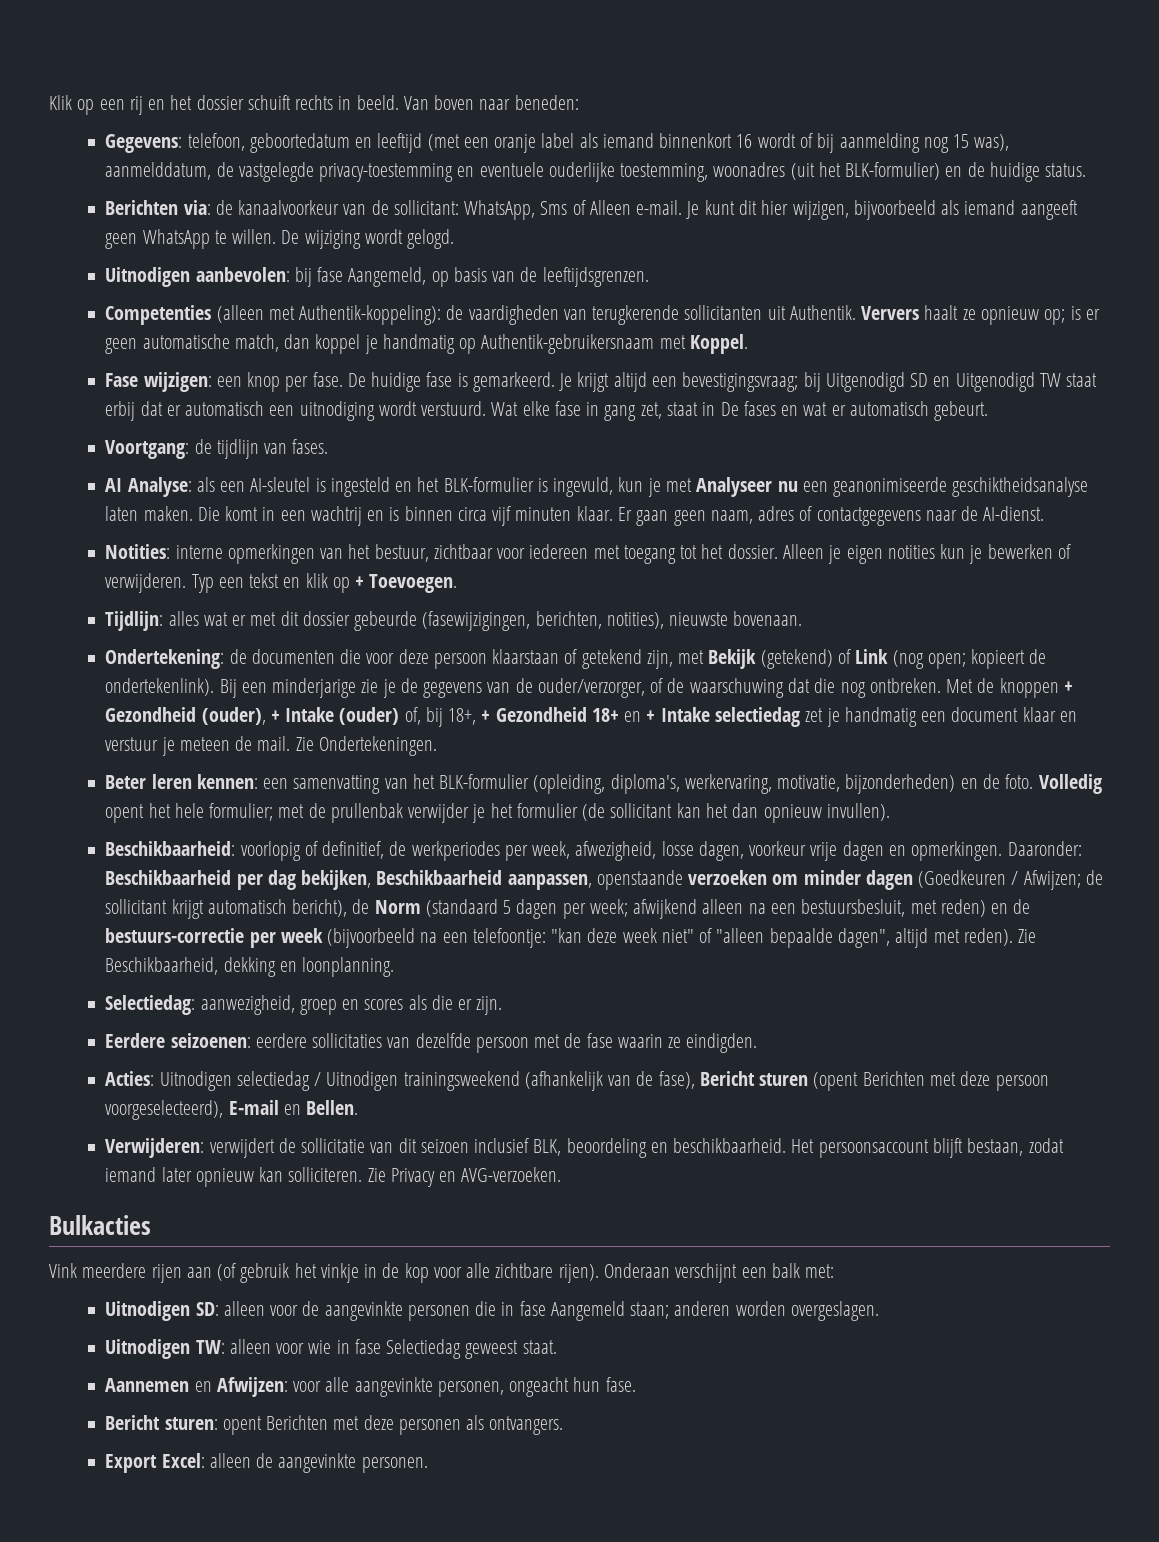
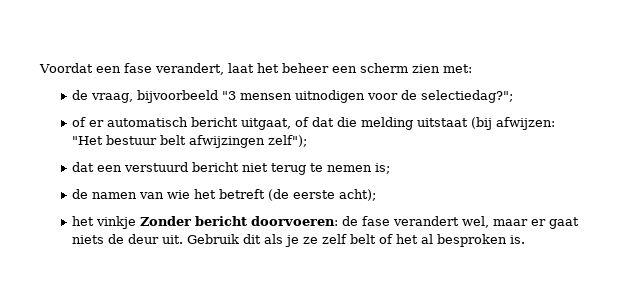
[49,95,579,115] [105,133,1010,153] [105,162,1087,182] [105,200,1078,220] [105,229,455,249] [105,267,649,287] [105,305,1100,325] [105,334,748,354] [105,372,1098,392] [105,401,989,421] [105,439,329,459] [105,477,1089,497] [105,506,1045,526] [105,544,1071,564] [105,573,458,593] [105,611,803,631] [105,649,1047,669] [105,678,1073,698] [105,707,1077,727] [105,736,437,756] [105,774,1102,794] [105,803,890,823] [105,841,1082,861] [105,870,1103,890] [105,899,1031,919] [105,928,1037,948] [105,957,395,977] [105,995,503,1015] [105,1033,758,1053] [105,1071,1049,1091] [105,1100,359,1120] [105,1138,1064,1158] [105,1167,562,1187] [49,1215,151,1235] [49,1263,835,1283] [105,1301,879,1321] [105,1339,557,1359] [105,1377,636,1397] [105,1415,564,1435] [105,1453,428,1473] Klik op een rij en het dossier schuift rechts in beeld. Van boven naar beneden: // Gegevens: telefoon, geboortedatum en leeftijd (met een oranje label als iemand binnenkort 16 wordt of bij aanmelding nog 15 was), aanmelddatum, de vastgelegde privacy-toestemming en eventuele ouderlijke toestemming, woonadres (uit het BLK-formulier) en de huidige status. // Berichten via: de kanaalvoorkeur van de sollicitant: WhatsApp, Sms of Alleen e-mail. Je kunt dit hier wijzigen, bijvoorbeeld als iemand aangeeft geen WhatsApp te willen. De wijziging wordt gelogd. // Uitnodigen aanbevolen: bij fase Aangemeld, op basis van de leeftijdsgrenzen. // Competenties (alleen met Authentik-koppeling): de vaardigheden van terugkerende sollicitanten uit Authentik. Ververs haalt ze opnieuw op; is er geen automatische match, dan koppel je handmatig op Authentik-gebruikersnaam met Koppel. // Fase wijzigen: een knop per fase. De huidige fase is gemarkeerd. Je krijgt altijd een bevestigingsvraag; bij Uitgenodigd SD en Uitgenodigd TW staat erbij dat er automatisch een uitnodiging wordt verstuurd. Wat elke fase in gang zet, staat in De fases en wat er automatisch gebeurt. // Voortgang: de tijdlijn van fases. // AI Analyse: als een AI-sleutel is ingesteld en het BLK-formulier is ingevuld, kun je met Analyseer nu een geanonimiseerde geschiktheidsanalyse laten maken. Die komt in een wachtrij en is binnen circa vijf minuten klaar. Er gaan geen naam, adres of contactgegevens naar de AI-dienst. // Notities: interne opmerkingen van het bestuur, zichtbaar voor iedereen met toegang tot het dossier. Alleen je eigen notities kun je bewerken of verwijderen. Typ een tekst en klik op + Toevoegen. // Tijdlijn: alles wat er met dit dossier gebeurde (fasewijzigingen, berichten, notities), nieuwste bovenaan. // Ondertekening: de documenten die voor deze persoon klaarstaan of getekend zijn, met Bekijk (getekend) of Link (nog open; kopieert de ondertekenlink). Bij een minderjarige zie je de gegevens van de ouder/verzorger, of de waarschuwing dat die nog ontbreken. Met de knoppen + Gezondheid (ouder), + Intake (ouder) of, bij 18+, + Gezondheid 18+ en + Intake selectiedag zet je handmatig een document klaar en verstuur je meteen de mail. Zie Ondertekeningen. // Beter leren kennen: een samenvatting van het BLK-formulier (opleiding, diploma's, werkervaring, motivatie, bijzonderheden) en de foto. Volledig opent het hele formulier; met de prullenbak verwijder je het formulier (de sollicitant kan het dan opnieuw invullen). // Beschikbaarheid: voorlopig of definitief, de werkperiodes per week, afwezigheid, losse dagen, voorkeur vrije dagen en opmerkingen. Daaronder: Beschikbaarheid per dag bekijken, Beschikbaarheid aanpassen, openstaande verzoeken om minder dagen (Goedkeuren / Afwijzen; de sollicitant krijgt automatisch bericht), de Norm (standaard 5 dagen per week; afwijkend alleen na een bestuursbesluit, met reden) en de bestuurs-correctie per week (bijvoorbeeld na een telefoontje: "kan deze week niet" of "alleen bepaalde dagen", altijd met reden). Zie Beschikbaarheid, dekking en loonplanning. // Selectiedag: aanwezigheid, groep en scores als die er zijn. // Eerdere seizoenen: eerdere sollicitaties van dezelfde persoon met de fase waarin ze eindigden. // Acties: Uitnodigen selectiedag / Uitnodigen trainingsweekend (afhankelijk van de fase), Bericht sturen (opent Berichten met deze persoon voorgeselecteerd), E-mail en Bellen. // Verwijderen: verwijdert de sollicitatie van dit seizoen inclusief BLK, beoordeling en beschikbaarheid. Het persoonsaccount blijft bestaan, zodat iemand later opnieuw kan solliciteren. Zie Privacy en AVG-verzoeken. // Bulkacties // Vink meerdere rijen aan (of gebruik het vinkje in de kop voor alle zichtbare rijen). Onderaan verschijnt een balk met: // Uitnodigen SD: alleen voor de aangevinkte personen die in fase Aangemeld staan; anderen worden overgeslagen. // Uitnodigen TW: alleen voor wie in fase Selectiedag geweest staat. // Aannemen en Afwijzen: voor alle aangevinkte personen, ongeacht hun fase. // Bericht sturen: opent Berichten met deze personen als ontvangers. // Export Excel: alleen de aangevinkte personen. -> [39,63,472,75] [72,90,514,103] [72,117,556,130] [72,135,308,148] [72,162,391,175] [72,189,377,201] [72,216,580,229] [72,234,526,247] Voordat een fase verandert, laat het beheer een scherm zien met: // de vraag, bijvoorbeeld "3 mensen uitnodigen voor de selectiedag?"; // of er automatisch bericht uitgaat, of dat die melding uitstaat (bij afwijzen: "Het bestuur belt afwijzingen zelf"); // dat een verstuurd bericht niet terug te nemen is; // de namen van wie het betreft (de eerste acht); // het vinkje Zonder bericht doorvoeren: de fase verandert wel, maar er gaat niets de deur uit. Gebruik dit als je ze zelf belt of het al besproken is.

